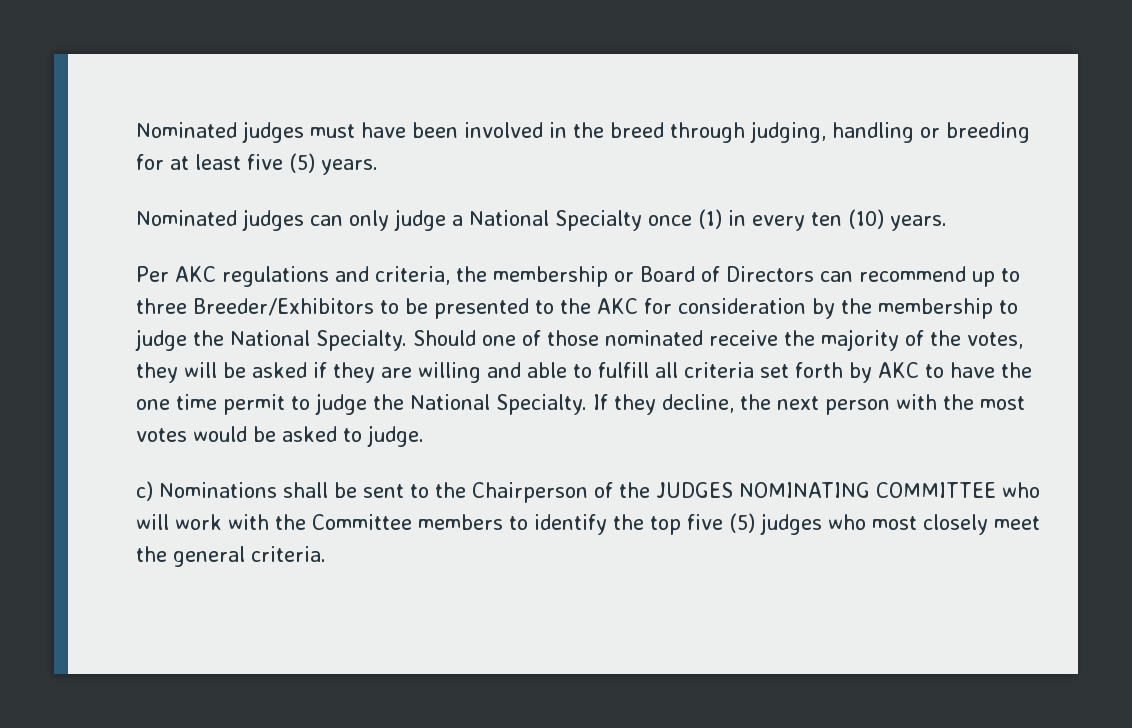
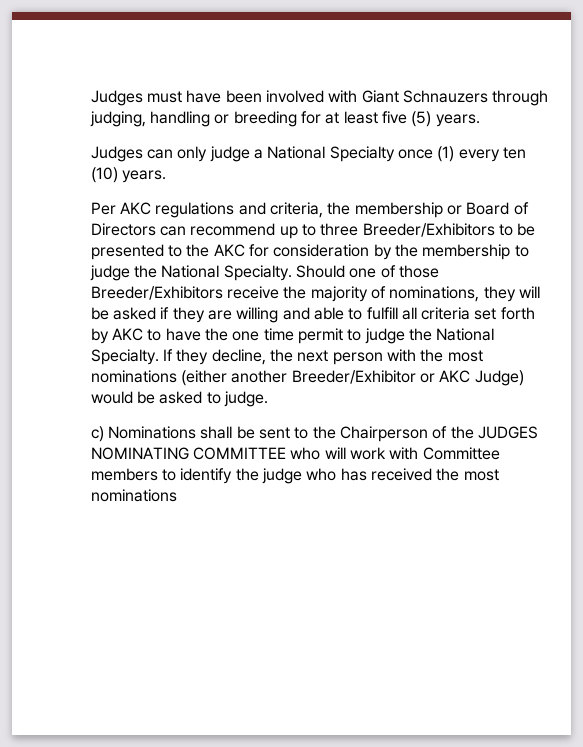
[135,121,304,143] Nominated judges -> [90,90,143,106] Judges
[548,122,664,138] in the breed -> [328,90,488,103] with Giant Schnauzers
[135,209,304,231] Nominated judges -> [90,146,143,162] Judges
[727,210,746,226] in -> (455, 154) none
[605,330,704,346] nominated -> [90,286,223,300] Breeder/Exhibitors
[930,330,1024,349] the votes, -> [389,286,480,302] nominations,
[135,428,187,442] votes -> [90,370,524,386] nominations (either another Breeder/Exhibitor or AKC Judge)
[274,514,306,530] the -> (419, 453) none
[649,513,1040,535] [135,546,326,567] top five (5) judges who most closely meet the general criteria. -> [261,468,499,484] [90,489,177,502] judge who has received the most nominations

